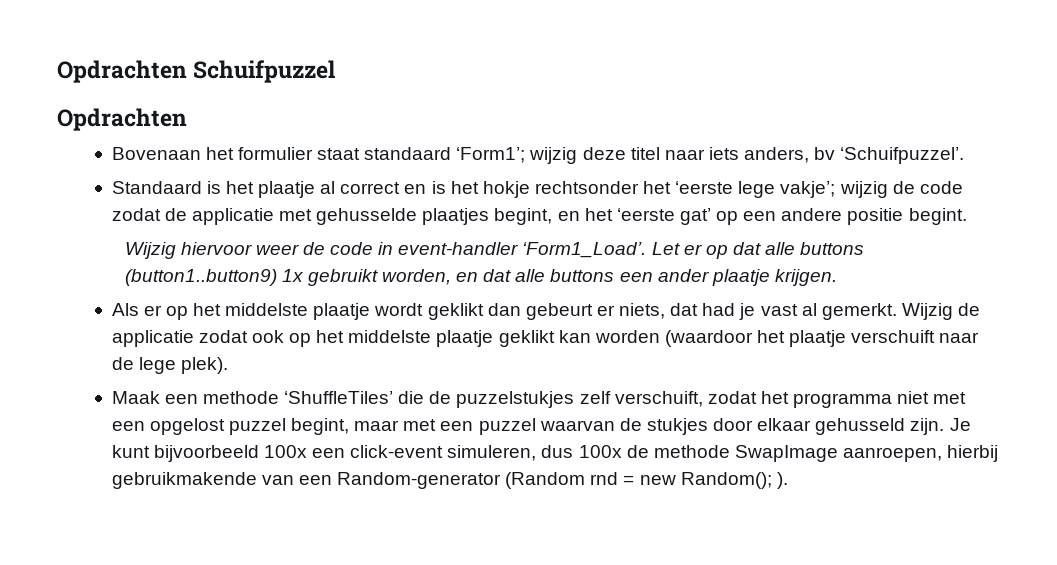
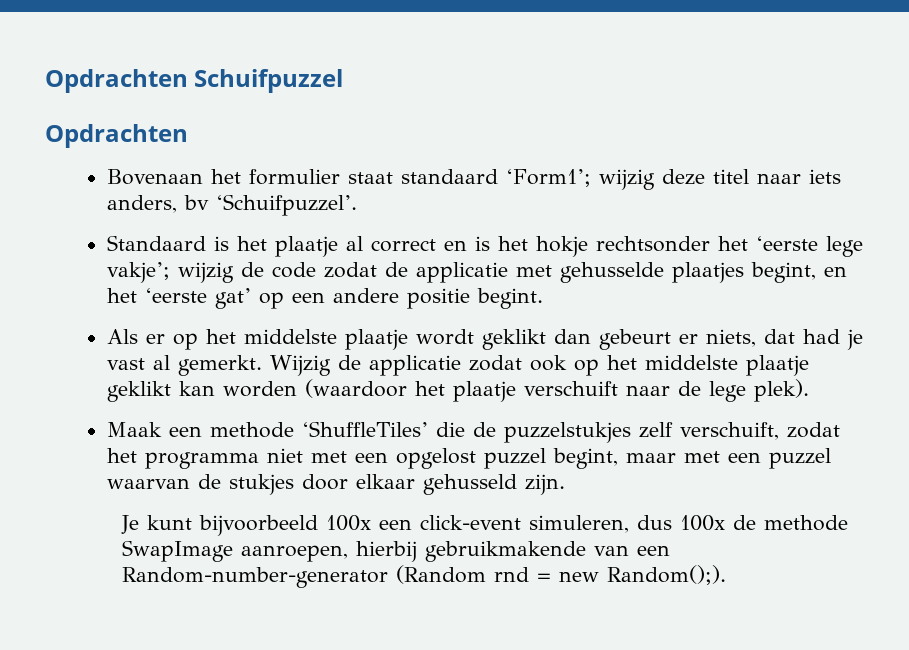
[124,242,865,259] [124,269,837,286] // Wijzig hiervoor weer de code in event-handler ‘Form1_Load’. Let er op dat alle buttons (button1..button9) 1x gebruikt worden, en dat alle buttons een ander plaatje krijgen. -> (544, 298) none
(945, 426) none -> (566, 484) //
[337,472,502,489] Random-generator -> [121,567,388,588] Random-number-generator
[680,472,788,489] Random(); ). -> [606,565,726,585] Random();).

